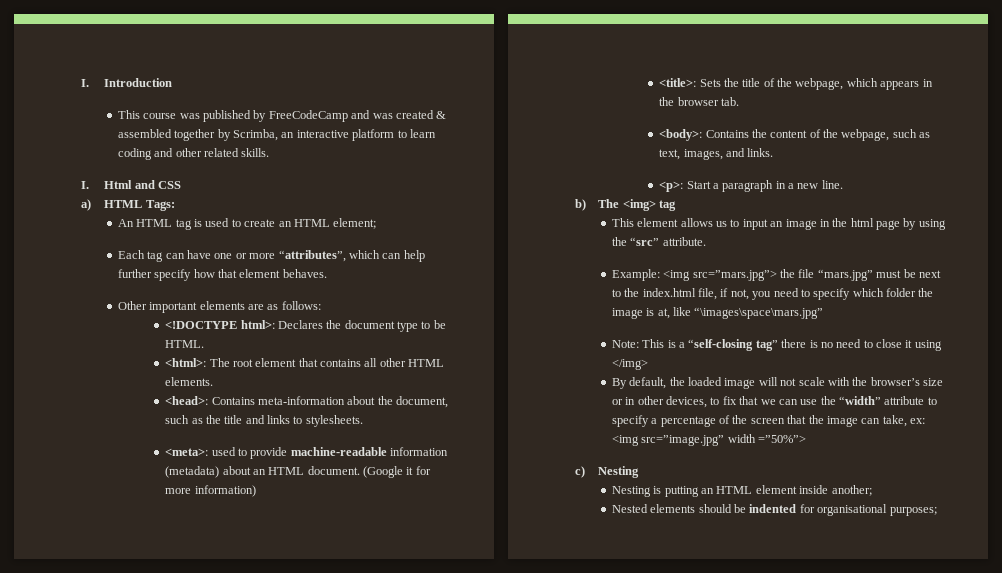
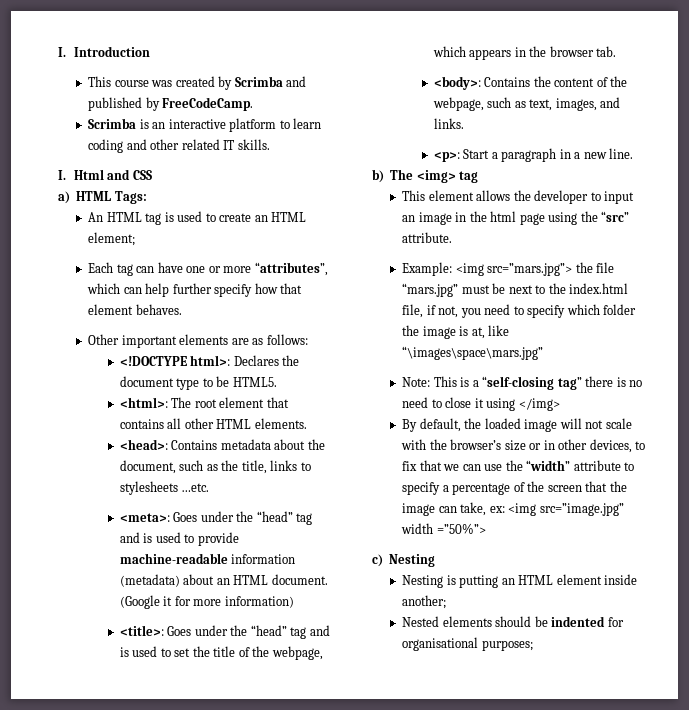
[203,110,447,122] [117,129,279,141] published by FreeCodeCamp and was created & assembled together by Scrimba, -> [175,76,307,90] [88,97,254,111] [88,118,149,129] created by Scrimba and published by FreeCodeCamp. // Scrimba is
(240, 152) none -> [223,140,235,150] IT
[165,340,205,348] HTML. -> [232,377,277,387] HTML5.
[257,396,345,405] meta-information -> [220,439,271,450] metadata
[224,415,363,427] [165,448,209,456] title and links to stylesheets. // <meta>: -> [241,460,311,474] [119,481,210,495] [119,511,313,525] [119,532,153,543] title, links to stylesheets …etc. // <meta>: Goes under the “head” tag and is
[699,79,721,87] Sets -> [167,625,330,639] [119,646,191,657] Goes under the “head” tag and is used to set
[716,221,728,227] us -> [513,190,589,204] the developer
[903,218,917,230] by -> (545, 219) none

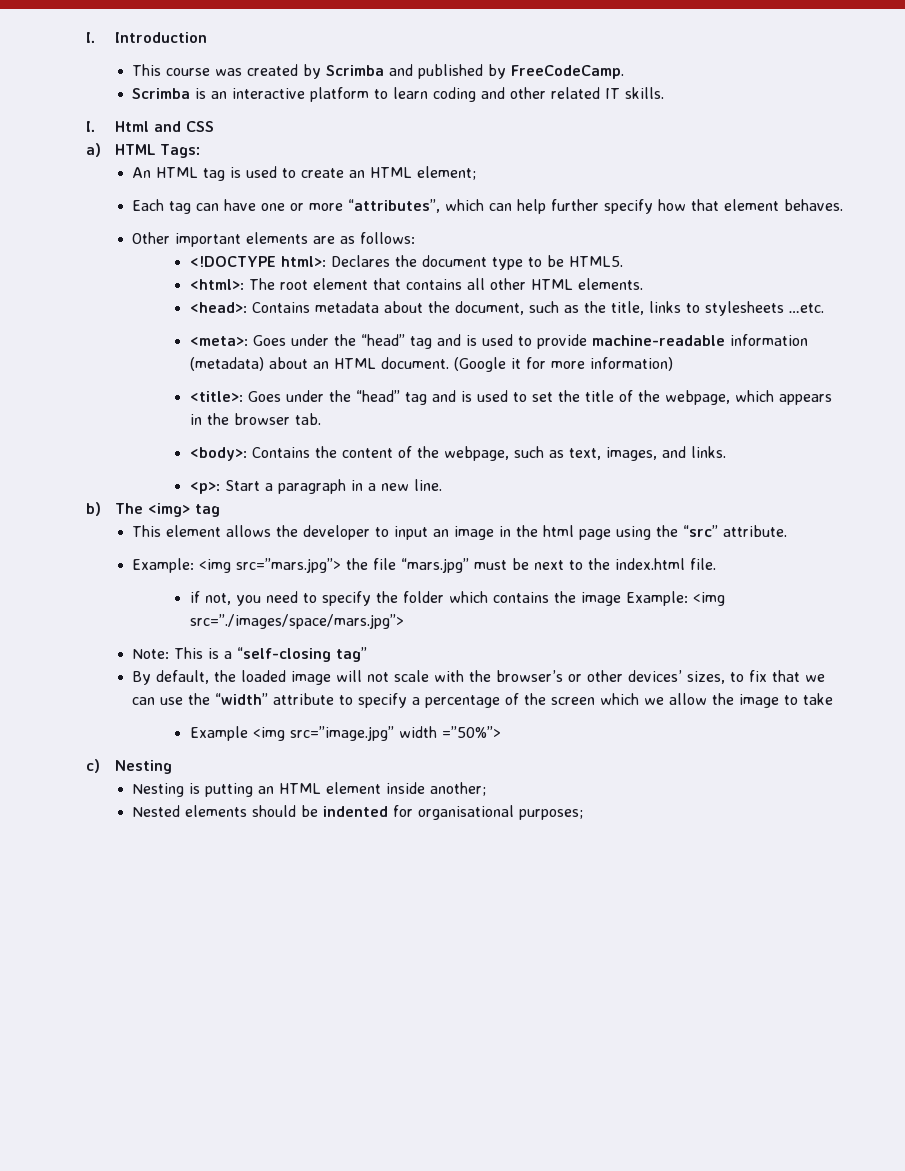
[402,304,424,318] file, -> [690,558,717,570] file. //
[566,304,637,315] [402,325,510,339] [402,346,544,360] which folder the image is at, like “\images\space\mars.jpg” -> [375,591,725,606] [189,614,404,629] the folder which contains the image Example: <img src=”./images/space/mars.jpg”>
[585,376,643,387] [402,397,560,411] there is no need to close it using </img> -> (368, 654) none
[504,439,632,453] size or in other devices, -> [568,670,726,684] or other devices’ sizes,
[585,481,627,492] [402,502,505,516] that the image can take, ex: -> [600,693,834,708] [189,726,248,741] which we allow the image to take // Example

